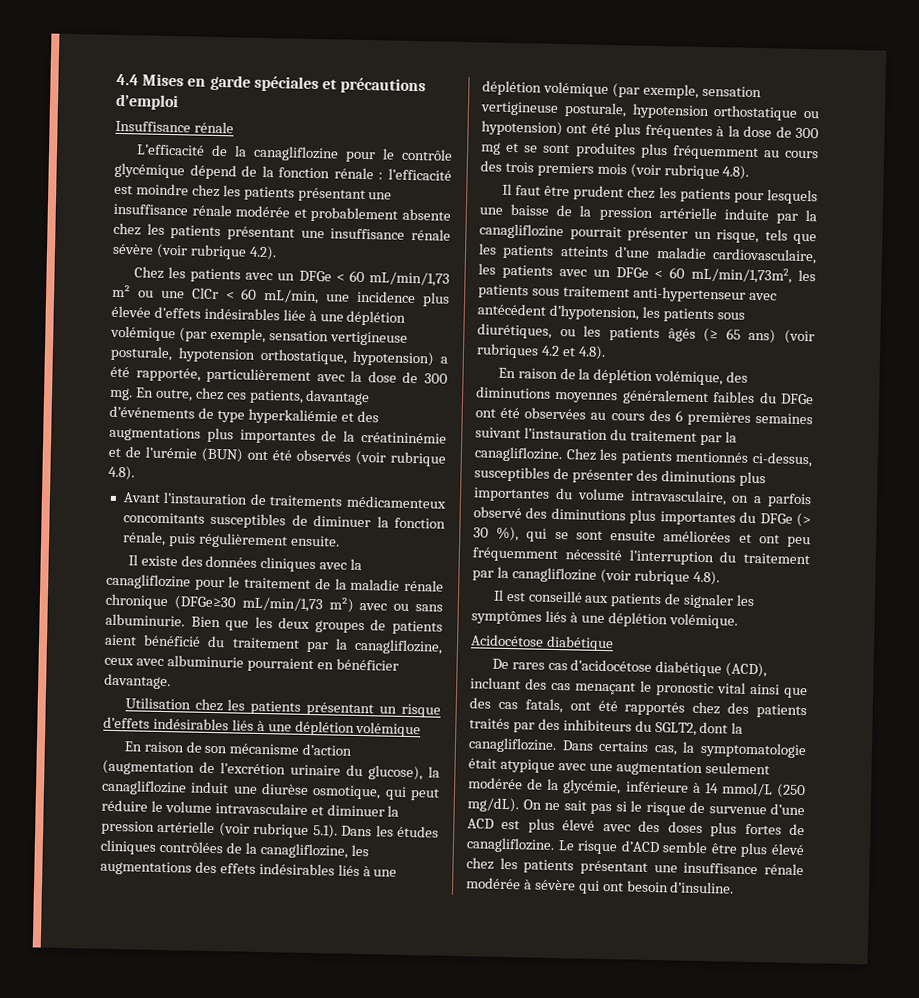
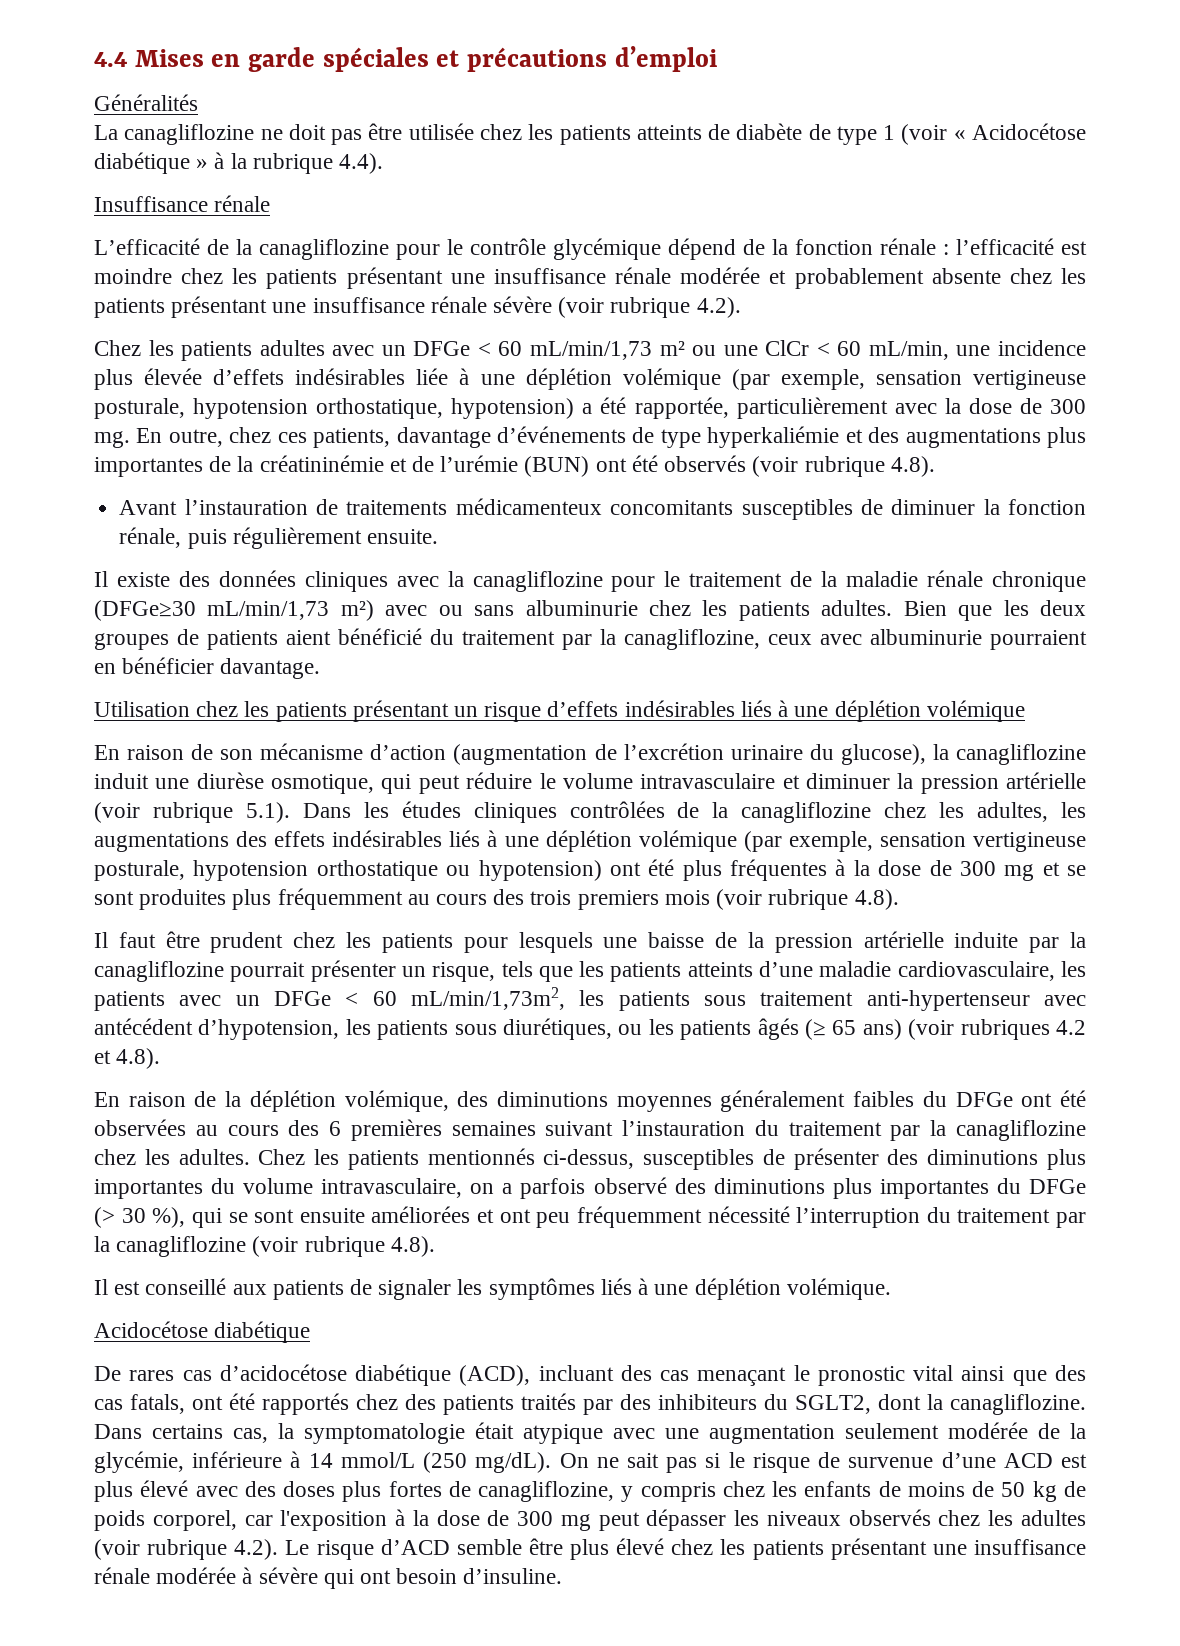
(179, 102) none -> [94,94,198,111] [94,123,1087,145] [94,152,384,174] // Généralités // La canagliflozine ne doit pas être utilisée chez les patients atteints de diabète de type 1 (voir « Acidocétose diabétique » à la rubrique 4.4).
(242, 275) none -> [259,340,325,356] adultes
[105,613,185,627] albuminurie. -> [525,600,893,621] albuminurie chez les patients adultes.
[259,842,348,859] canagliflozine, -> [741,802,1049,823] canagliflozine chez les adultes,
[474,446,563,463] canagliflozine. -> [955,1120,1086,1141] [94,1149,250,1165] canagliflozine chez les adultes.
[466,837,555,853] canagliflozine. -> [478,1481,1087,1502] [94,1509,1086,1531] [94,1539,279,1560] canagliflozine, y compris chez les enfants de moins de 50 kg de poids corporel, car l'exposition à la dose de 300 mg peut dépasser les niveaux observés chez les adultes (voir rubrique 4.2).

